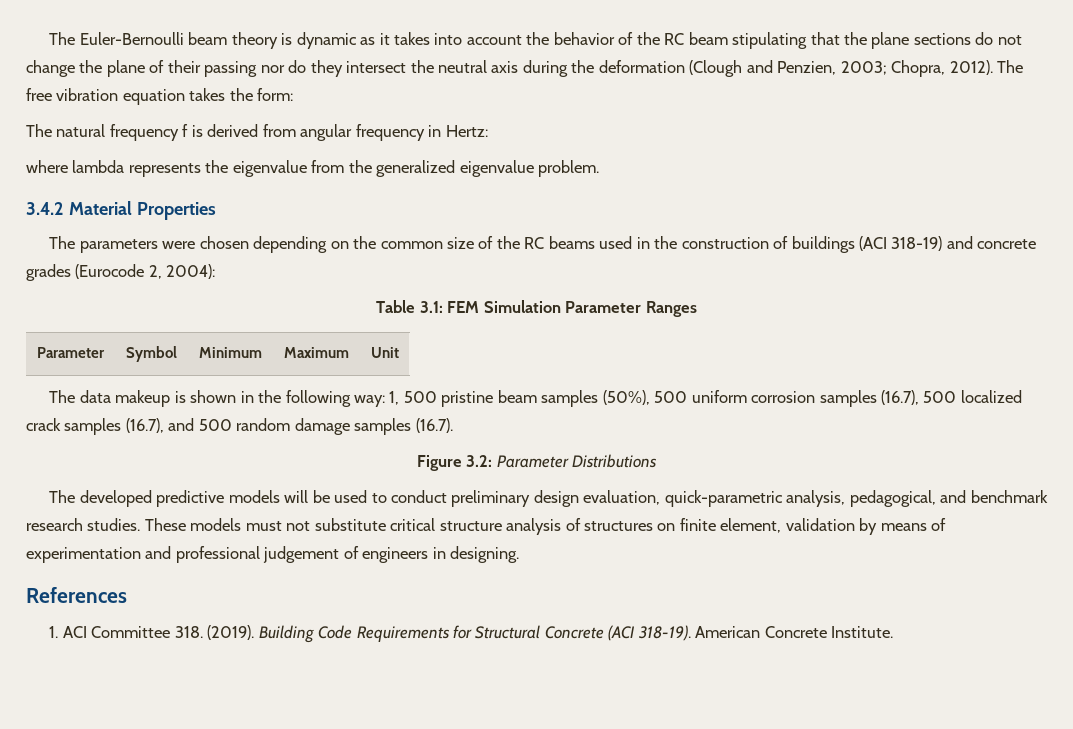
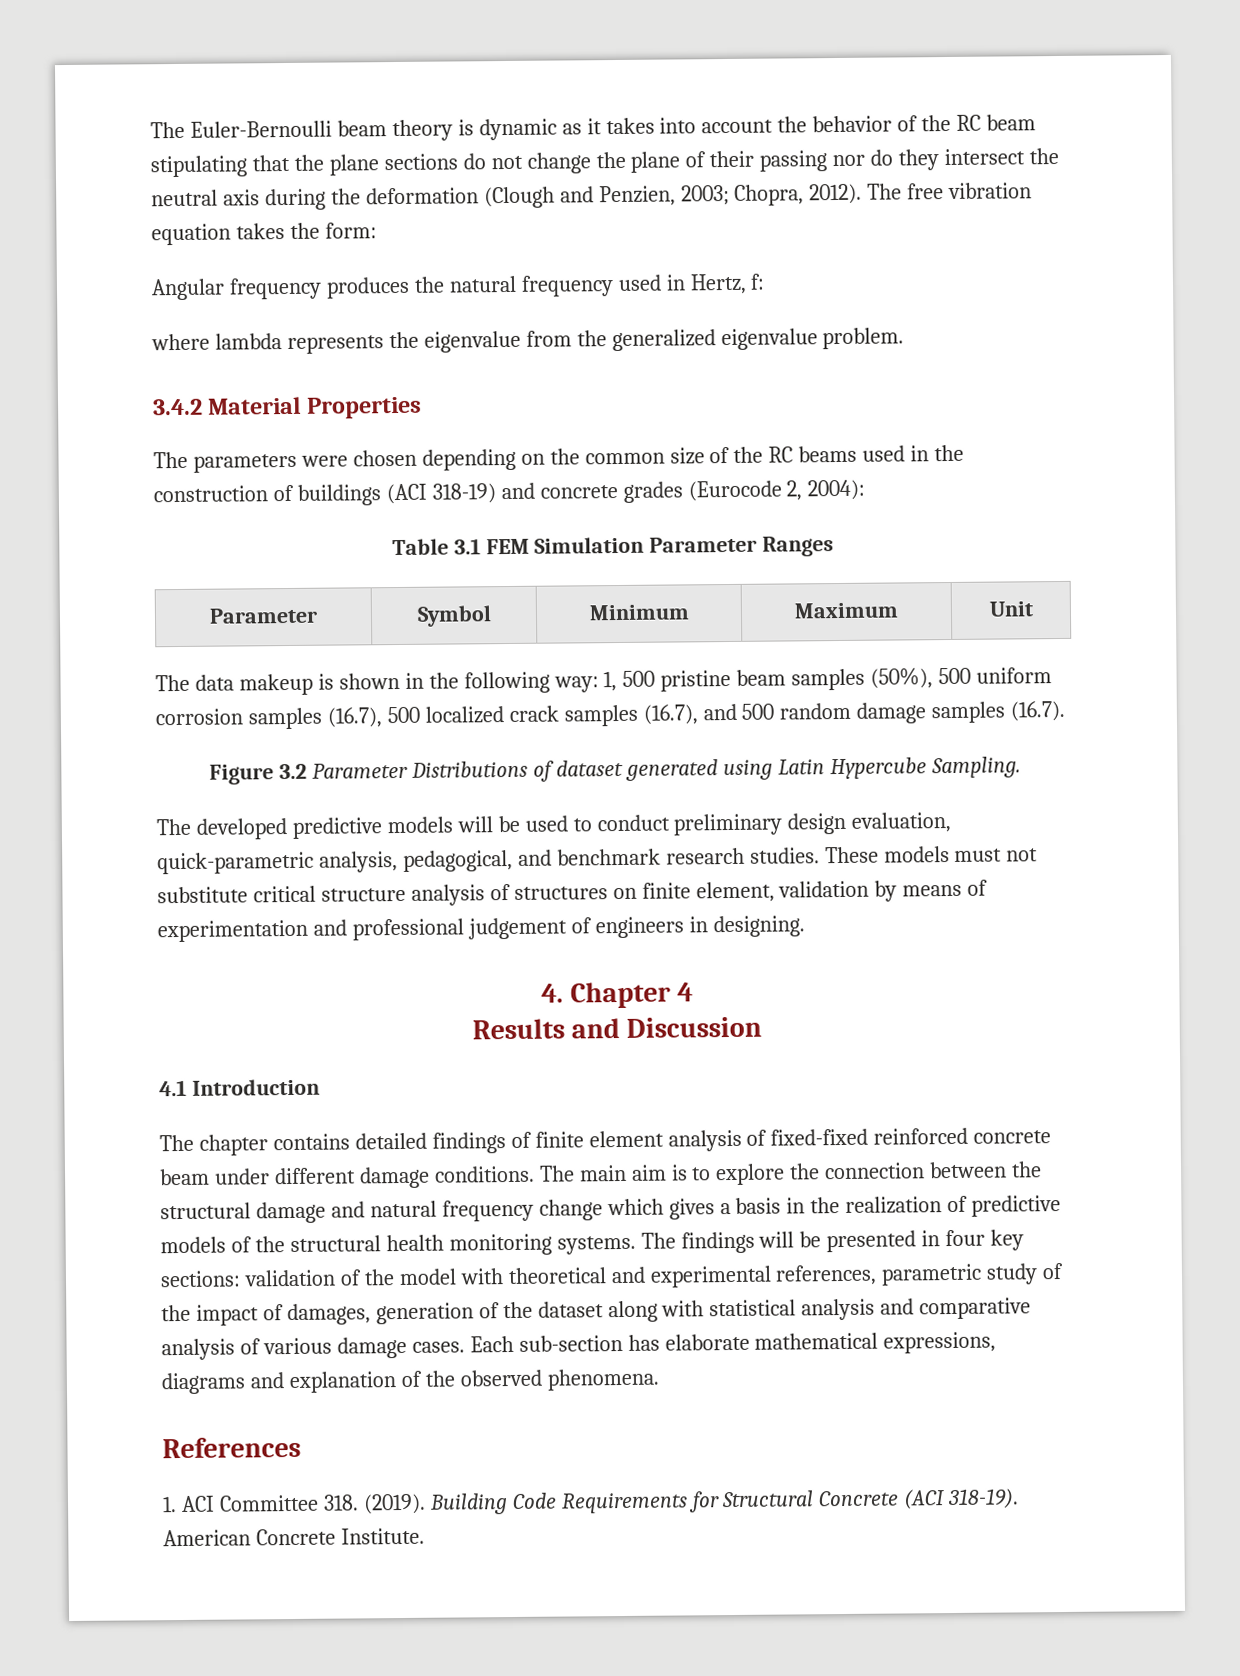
[26,124,488,141] The natural frequency f is derived from angular frequency in Hertz: -> [151,273,766,301] Angular frequency produces the natural frequency used in Hertz, f:
[419,301,443,313] 3.1: -> [453,538,481,555] 3.1
[466,455,493,467] 3.2: -> [279,763,308,780] 3.2
(658, 461) none -> [533,756,1021,782] of dataset generated using Latin Hypercube Sampling.
(520, 554) none -> [541,981,693,1009] [471,1016,763,1040] [159,1078,320,1097] [159,1127,1052,1156] [159,1161,1043,1189] [160,1195,1062,1224] [160,1229,1025,1256] [160,1262,1065,1288] [161,1297,1032,1326] [161,1331,997,1361] [161,1368,660,1395] // 4. Chapter 4 // Results and Discussion // 4.1 Introduction // The chapter contains detailed findings of finite element analysis of fixed-fixed reinforced concrete beam under different damage conditions. The main aim is to explore the connection between the structural damage and natural frequency change which gives a basis in the realization of predictive models of the structural health monitoring systems. The findings will be presented in four key sections: validation of the model with theoretical and experimental references, parametric study of the impact of damages, generation of the dataset along with statistical analysis and comparative analysis of various damage cases. Each sub-section has elaborate mathematical expressions, diagrams and explanation of the observed phenomena.

